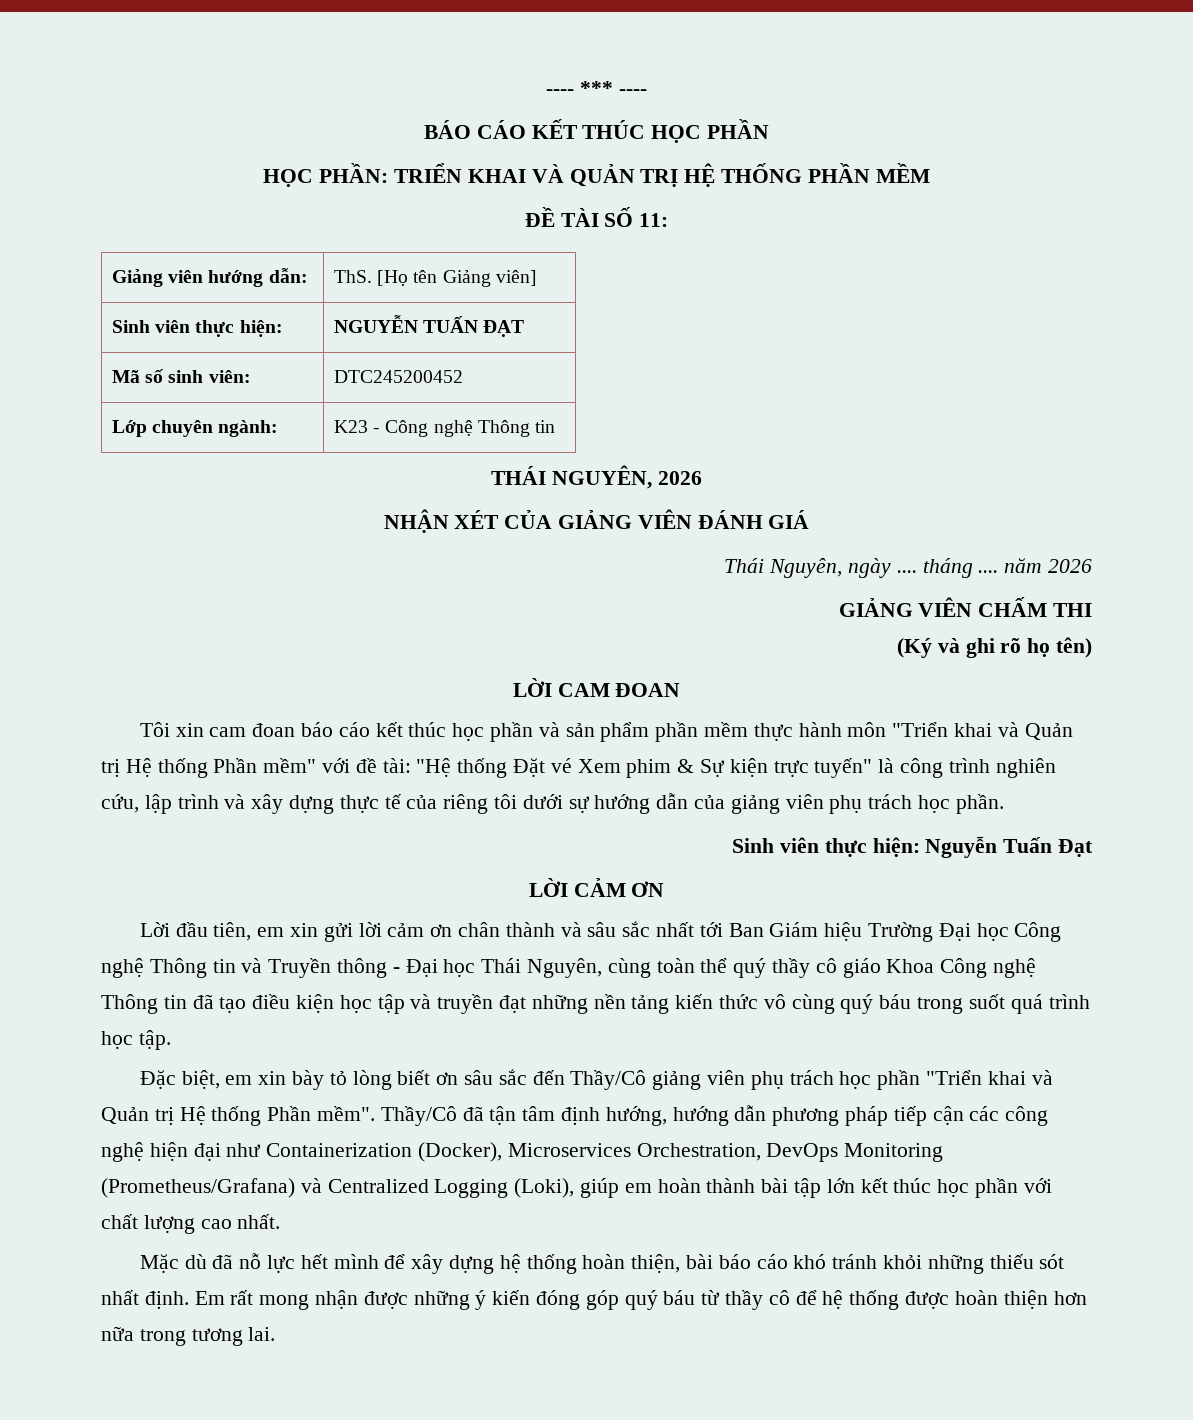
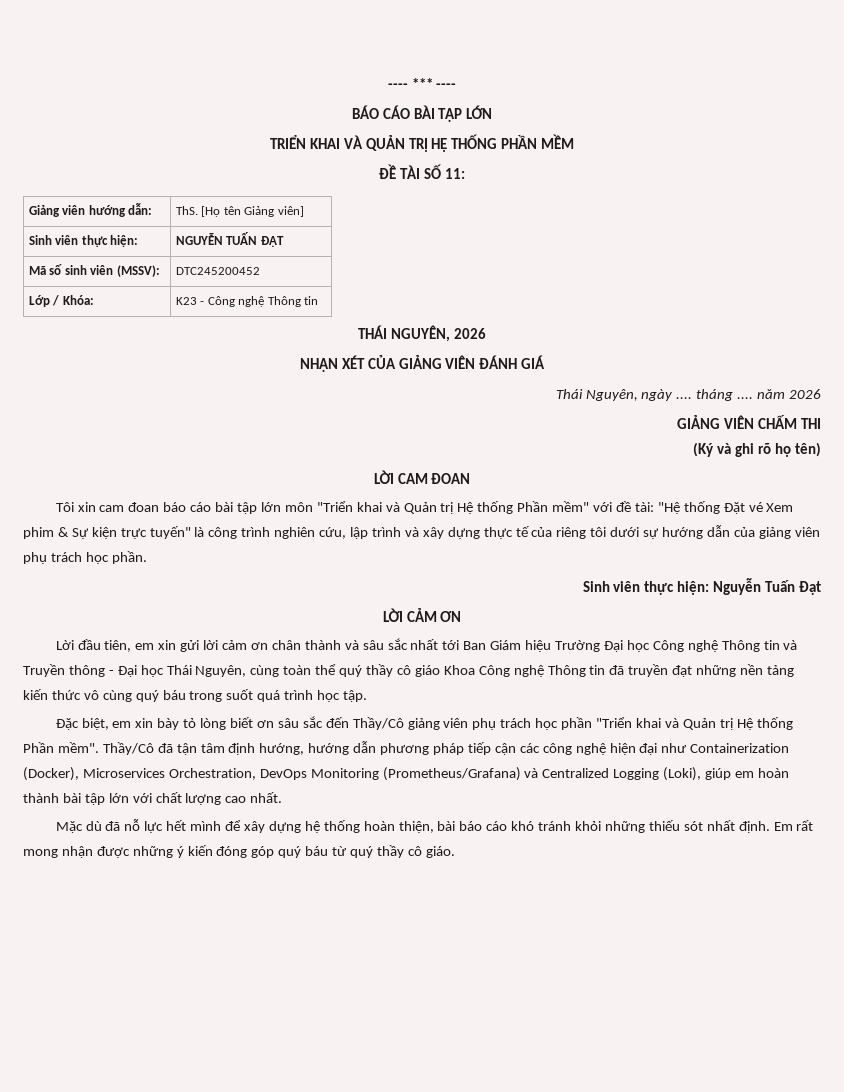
[531,119,770,143] [263,163,389,187] KẾT THÚC HỌC PHẦN // HỌC PHẦN: -> [413,105,493,122] BÀI TẬP LỚN //
[208,370,251,383] viên: -> [90,265,160,277] viên (MSSV):
[151,420,279,437] chuyên ngành: -> [52,295,94,306] / Khóa:
[375,722,842,742] kết thúc học phần và sản phẩm phần mềm thực hành -> [215,502,281,514] bài tập lớn
[219,994,432,1014] tạo điều kiện học tập và -> (625, 670) none
[860,1178,1019,1198] kết thúc học phần -> (129, 798) none
[725,1290,1087,1310] [101,1326,276,1346] thầy cô để hệ thống được hoàn thiện hơn nữa trong tương lai. -> [350,845,455,858] quý thầy cô giáo.

